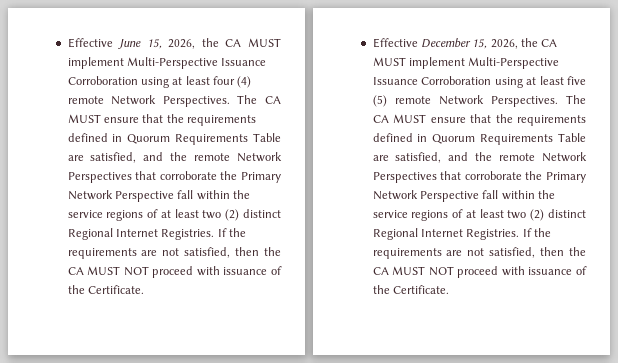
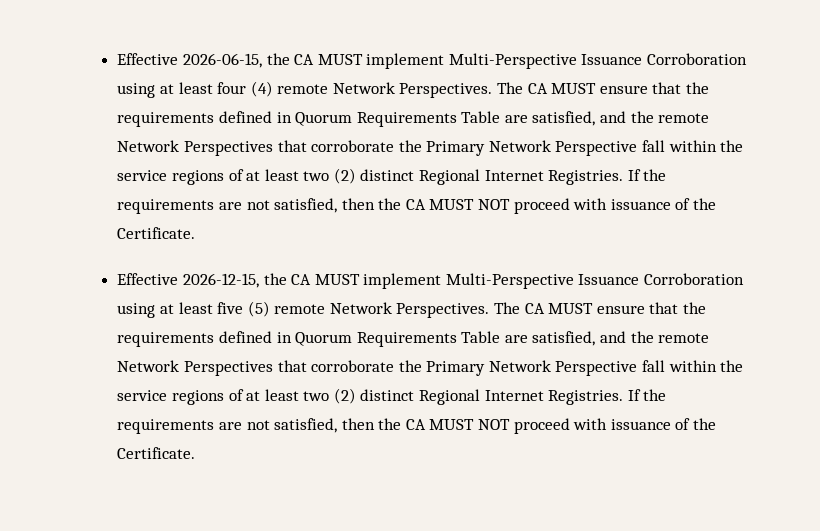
[67,38,196,49] Effective June 15, 2026, -> [117,53,262,68] Effective 2026-06-15,
[420,38,518,49] December 15, 2026, -> [182,273,259,288] 2026-12-15,

